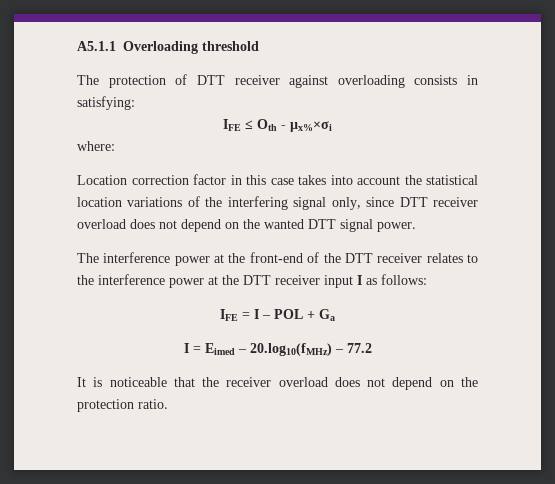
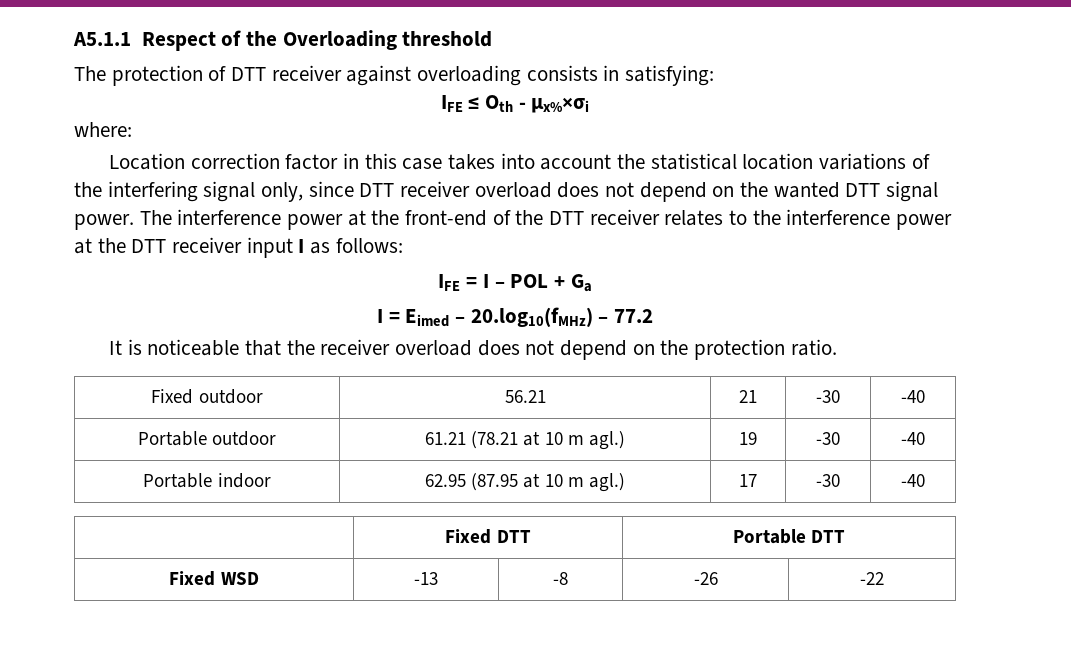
(116, 46) none -> [141,30,277,51] Respect of the
(416, 227) // -> (134, 222) none
(168, 404) none -> [151,389,263,404] [504,390,546,403] [739,390,757,403] [816,390,840,403] [901,390,925,403] [137,431,277,446] [425,431,625,450] [739,432,757,445] [816,432,840,445] [901,432,925,445] [143,473,271,488] [425,473,625,492] [739,474,757,487] [816,474,840,487] [901,474,925,487] [445,529,531,544] [732,529,846,544] [169,571,259,586] [414,572,438,585] [553,572,568,585] [693,572,718,585] [860,572,884,585] // Fixed outdoor | 56.21 | 21 | -30 | -40 // Portable outdoor | 61.21 (78.21 at 10 m agl.) | 19 | -30 | -40 // Portable indoor | 62.95 (87.95 at 10 m agl.) | 17 | -30 | -40 // | Fixed DTT | Portable DTT // Fixed WSD | -13 | -8 | -26 | -22

